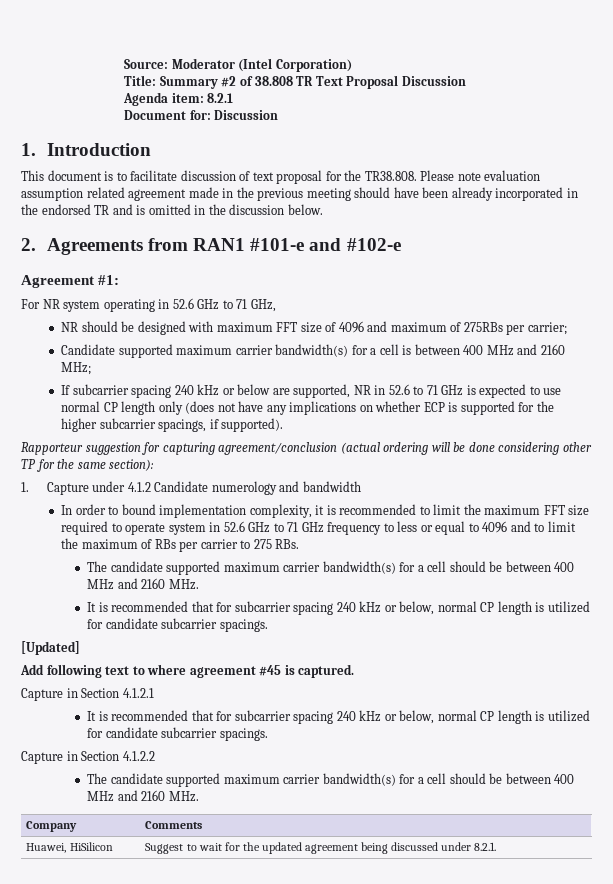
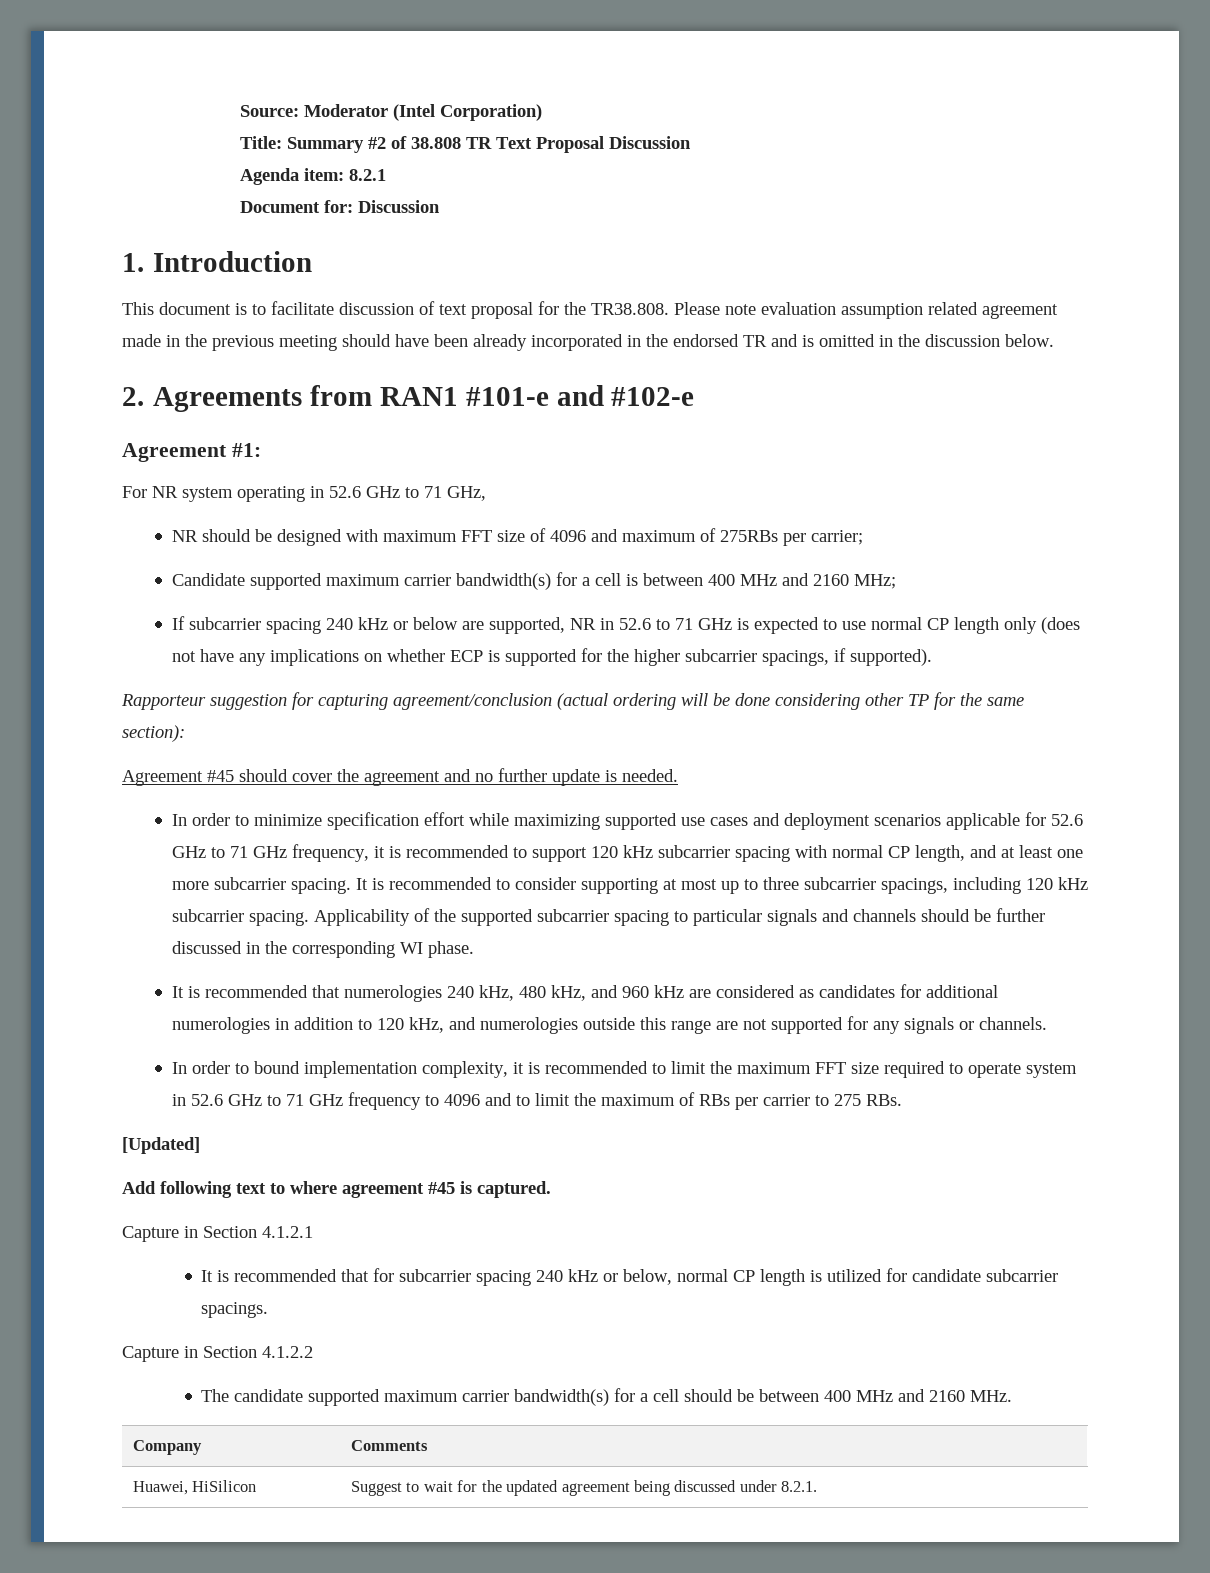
[21,481,361,495] 1. Capture under 4.1.2 Candidate numerology and bandwidth -> [122,768,678,786] [171,812,1083,830] [171,844,1083,862] [171,877,1088,894] [171,908,1045,926] [171,941,474,958] [171,984,998,1002] [171,1016,1047,1034] Agreement #45 should cover the agreement and no further update is needed. // In order to minimize specification effort while maximizing supported use cases and deployment scenarios applicable for 52.6 GHz to 71 GHz frequency, it is recommended to support 120 kHz subcarrier spacing with normal CP length, and at least one more subcarrier spacing. It is recommended to consider supporting at most up to three subcarrier spacings, including 120 kHz subcarrier spacing. Applicability of the supported subcarrier spacing to particular signals and channels should be further discussed in the corresponding WI phase. // It is recommended that numerologies 240 kHz, 480 kHz, and 960 kHz are considered as candidates for additional numerologies in addition to 120 kHz, and numerologies outside this range are not supported for any signals or channels.
[397,521,479,535] less or equal to -> (439, 1100) none
[87,561,575,575] [87,578,199,590] [87,601,590,615] [87,618,268,632] // The candidate supported maximum carrier bandwidth(s) for a cell should be between 400 MHz and 2160 MHz. // It is recommended that for subcarrier spacing 240 kHz or below, normal CP length is utilized for candidate subcarrier spacings. -> (902, 1100) none

